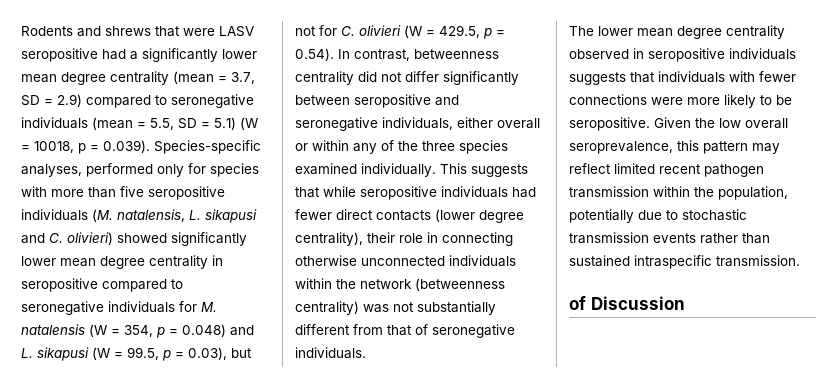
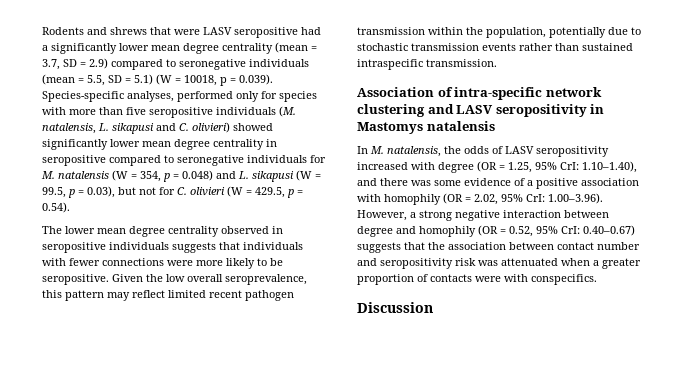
[338,49,499,61] [295,71,519,85] [295,94,459,108] [295,117,540,131] [295,140,508,154] [295,163,528,177] [295,186,536,200] [295,209,524,223] [295,232,513,246] [295,255,516,267] [295,278,505,291] [295,301,496,315] [295,324,515,338] [295,347,366,359] In contrast, betweenness centrality did not differ significantly between seropositive and seronegative individuals, either overall or within any of the three species examined individually. This suggests that while seropositive individuals had fewer direct contacts (lower degree centrality), their role in connecting otherwise unconnected individuals within the network (betweenness centrality) was not substantially different from that of seronegative individuals. -> (70, 207) none
[569,296,586,310] of -> [357,87,602,100] [357,104,605,117] [357,121,495,134] [357,146,609,157] [357,161,637,173] [357,178,639,189] [357,193,603,205] [357,210,609,221] [357,225,635,237] [357,242,640,253] [357,258,641,269] [357,274,597,285] Association of intra-specific network clustering and LASV seropositivity in Mastomys natalensis // In M. natalensis, the odds of LASV seropositivity increased with degree (OR = 1.25, 95% CrI: 1.10–1.40), and there was some evidence of a positive association with homophily (OR = 2.02, 95% CrI: 1.00–3.96). However, a strong negative interaction between degree and homophily (OR = 0.52, 95% CrI: 0.40–0.67) suggests that the association between contact number and seropositivity risk was attenuated when a greater proportion of contacts were with conspecifics. //

